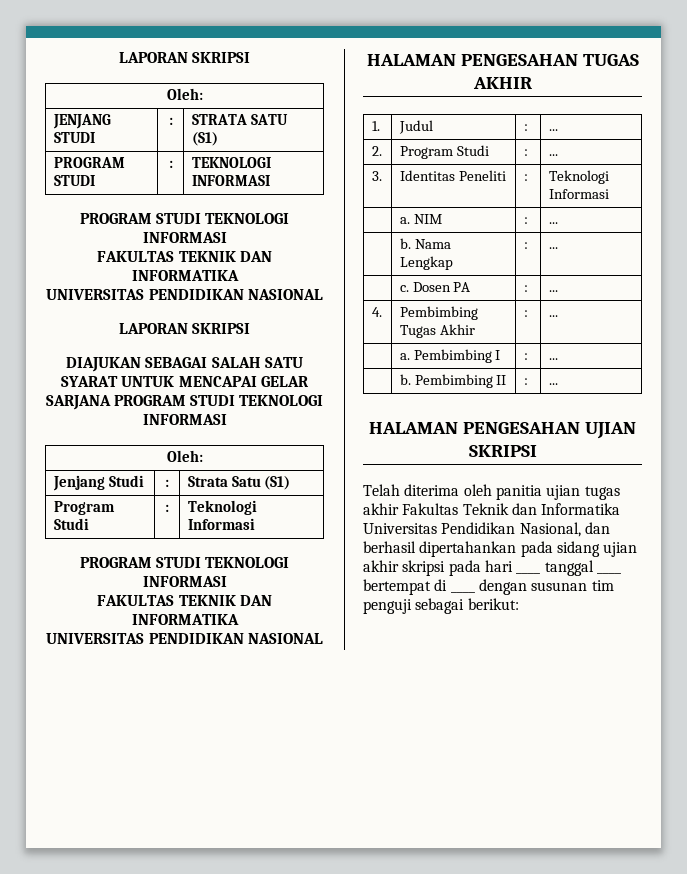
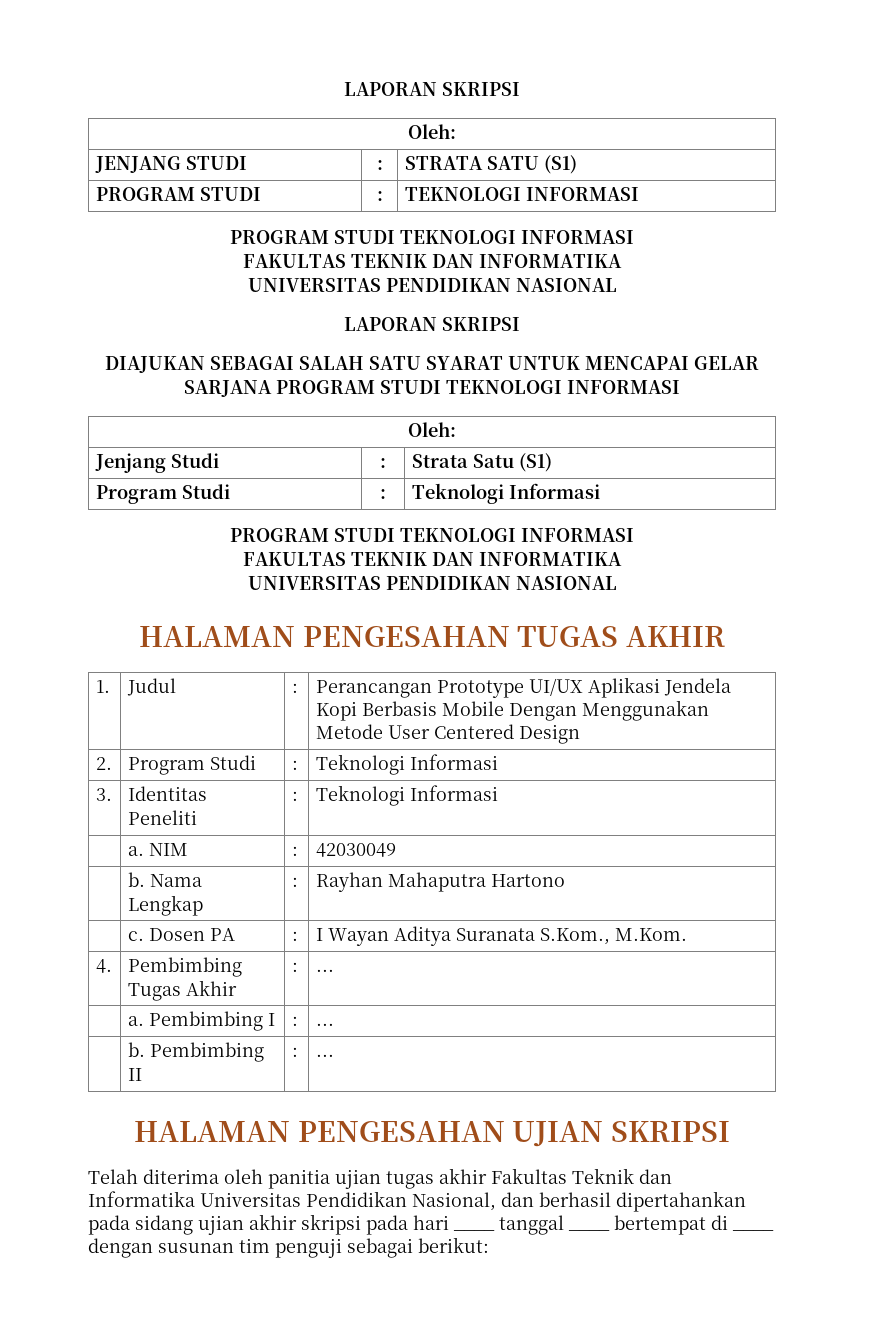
[548,129,558,131] ... -> [315,677,731,698] [315,700,709,721] [315,724,580,744] Perancangan Prototype UI/UX Aplikasi Jendela Kopi Berbasis Mobile Dengan Menggunakan Metode User Centered Design
[548,154,558,156] ... -> [315,754,498,775] Teknologi Informasi
[548,222,558,224] ... -> [315,843,396,857] 42030049
[548,247,558,249] ... -> [315,872,565,892] Rayhan Mahaputra Hartono
[548,290,558,292] ... -> [315,926,687,946] I Wayan Aditya Suranata S.Kom., M.Kom.

